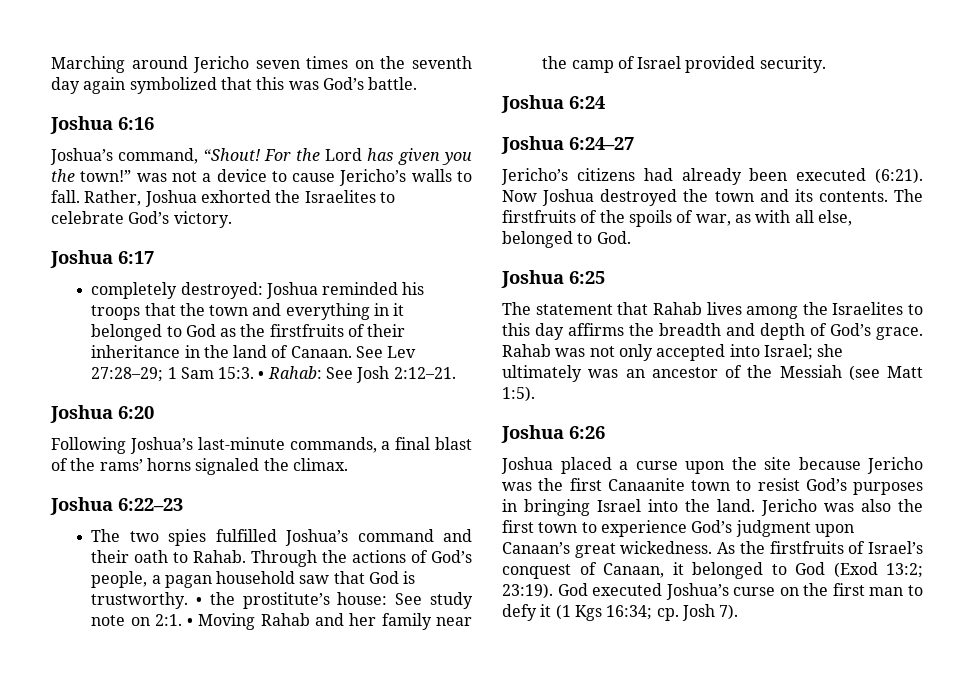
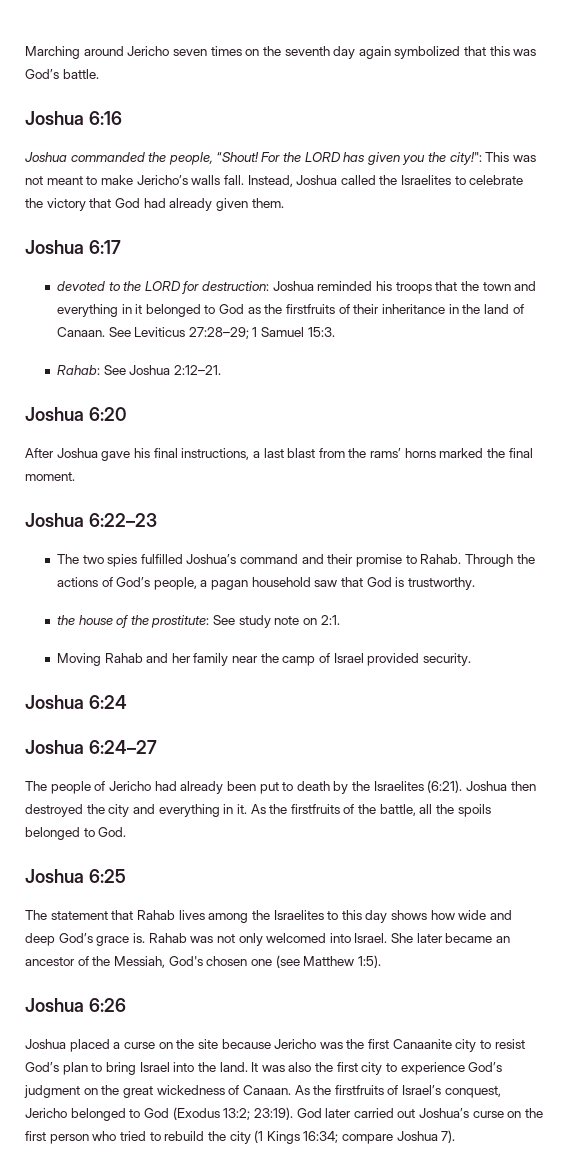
[50,148,199,165] Joshua’s command, -> [25,152,213,165] Joshua commanded the people,
[324,148,362,161] Lord -> [304,152,341,162] LORD
[80,169,473,186] [51,190,395,207] [51,211,232,228] [50,250,154,268] [91,282,263,299] town!” was not a device to cause Jericho’s walls to fall. Rather, Joshua exhorted the Israelites to celebrate God’s victory. // Joshua 6:17 // completely destroyed: -> [449,152,537,165] [25,175,524,187] [25,198,284,211] [25,240,121,254] [56,281,270,294] city!": This was not meant to make Jericho’s walls fall. Instead, Joshua called the Israelites to celebrate the victory that God had already given them. // Joshua 6:17 // devoted to the LORD for destruction:
[387,346,417,358] Lev -> [134,327,186,337] Leviticus
[180,367,214,379] Sam -> [261,327,305,337] Samuel
[258,371,265,379] • -> (335, 332) //
[356,366,390,383] Josh -> [129,365,171,375] Joshua
[51,437,472,454] [51,458,348,475] Following Joshua’s last-minute commands, a final blast of the rams’ horns signaled the climax. -> [25,448,533,461] [25,472,75,481] After Joshua gave his final instructions, a last blast from the rams’ horns marked the final moment.
[134,550,169,563] oath -> [356,554,403,567] promise
[195,592,388,609] • the prostitute’s house: -> [56,615,210,628] // the house of the prostitute:
[187,618,194,626] • -> (340, 620) //
[501,168,923,185] [502,189,923,206] [502,210,852,227] Jericho’s citizens had already been executed (6:21). Now Joshua destroyed the town and its contents. The firstfruits of the spoils of war, as with all else, -> [25,780,536,794] [25,804,491,817] The people of Jericho had already been put to death by the Israelites (6:21). Joshua then destroyed the city and everything in it. As the firstfruits of the battle, all the spoils
[568,323,923,340] [502,344,844,361] [502,365,923,382] affirms the breadth and depth of God’s grace. Rahab was not only accepted into Israel; she ultimately was an ancestor of the Messiah (see Matt -> [391,910,513,920] [25,933,511,946] [25,955,355,968] shows how wide and deep God’s grace is. Rahab was not only welcomed into Israel. She later became an ancestor of the Messiah, God's chosen one (see Matthew
[685,461,724,474] upon -> [158,1042,173,1049] on
[691,480,730,491] town -> [455,1039,477,1052] city
[853,482,923,495] [502,499,590,516] purposes in bringing -> [62,1062,136,1075] plan to bring
[761,499,817,516] Jericho -> [251,1062,259,1072] It
[538,522,578,533] town -> [361,1062,383,1075] city
[814,524,854,537] [502,541,713,558] upon Canaan’s great wickedness. -> [83,1085,291,1098] on the great wickedness of Canaan.
[502,562,878,579] conquest of Canaan, it belonged to God (Exod -> [444,1086,501,1098] [25,1107,220,1121] conquest, Jericho belonged to God (Exodus
[592,583,663,596] executed -> [325,1108,416,1118] later carried out
[869,585,923,596] [502,604,715,621] man to defy it (1 Kgs 16:34; cp. Josh -> [49,1130,438,1144] person who tried to rebuild the city (1 Kings 16:34; compare Joshua

